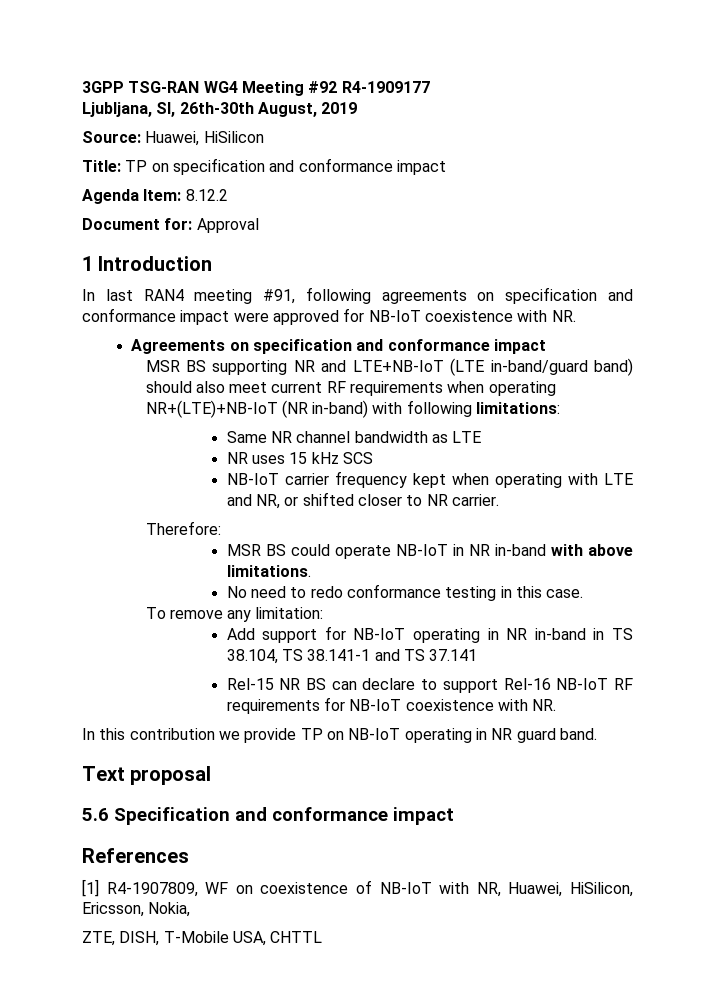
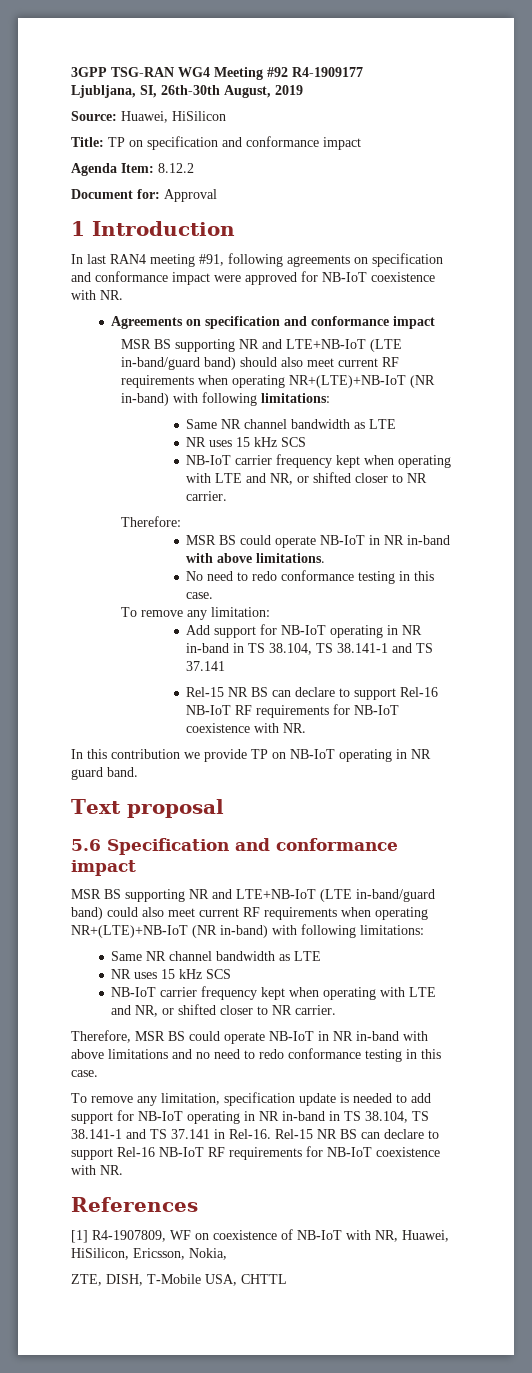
(454, 816) none -> [71,889,435,902] [71,907,428,920] [71,924,424,938] [111,951,322,961] [111,969,232,979] [111,986,437,1000] [111,1004,337,1017] [71,1030,428,1044] [71,1048,441,1062] [71,1070,98,1077] [71,1092,431,1106] [71,1110,429,1124] [71,1129,439,1139] [71,1146,440,1160] [71,1165,123,1175] // MSR BS supporting NR and LTE+NB-IoT (LTE in-band/guard band) could also meet current RF requirements when operating NR+(LTE)+NB-IoT (NR in-band) with following limitations: // Same NR channel bandwidth as LTE // NR uses 15 kHz SCS // NB-IoT carrier frequency kept when operating with LTE and NR, or shifted closer to NR carrier. // Therefore, MSR BS could operate NB-IoT in NR in-band with above limitations and no need to redo conformance testing in this case. // To remove any limitation, specification update is needed to add support for NB-IoT operating in NR in-band in TS 38.104, TS 38.141-1 and TS 37.141 in Rel-16. Rel-15 NR BS can declare to support Rel-16 NB-IoT RF requirements for NB-IoT coexistence with NR.

